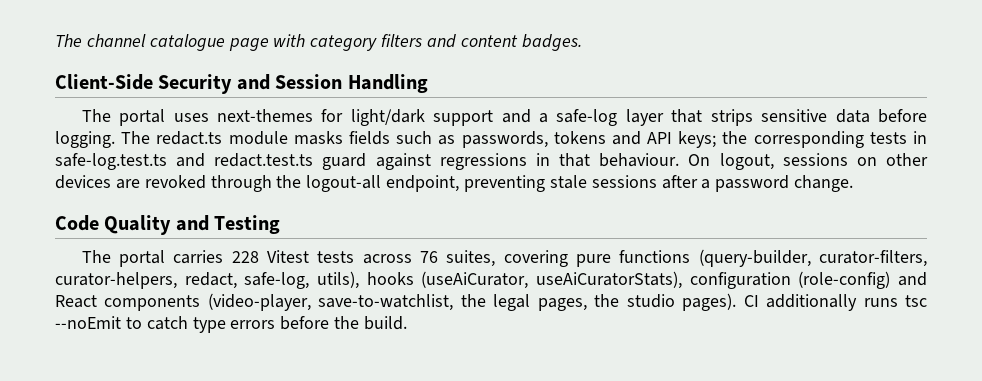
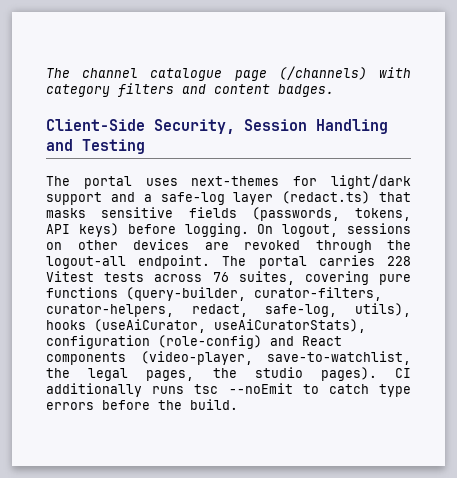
(269, 44) none -> [278,66,367,80] (/channels)
[158,74,270,94] Security and -> [154,119,235,134] Security,
(428, 83) none -> [46,139,145,154] and Testing
[671,109,928,126] [55,131,927,148] [55,153,680,170] that strips sensitive data before logging. The redact.ts module masks fields such as passwords, tokens and API keys; the corresponding tests in safe-log.test.ts and redact.test.ts guard against regressions in that behaviour. -> [282,191,411,204] [46,207,411,221] [46,223,249,237] (redact.ts) that masks sensitive fields (passwords, tokens, API keys) before logging.
[386,175,854,192] [55,215,281,235] endpoint, preventing stale sessions after a password change. // Code Quality and Testing // -> [138,255,211,269] endpoint.

